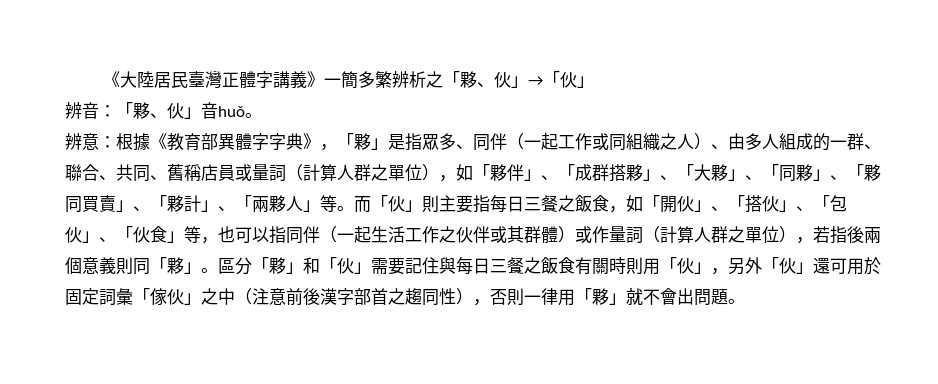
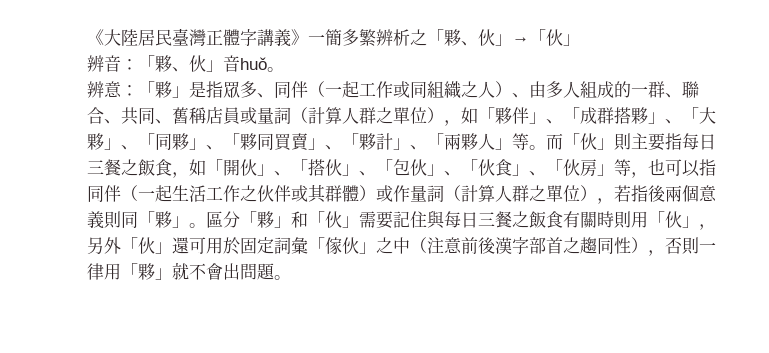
[116,133,337,151] 根據《教育部異體字字典》， -> (138, 90) none
(184, 237) none -> [529,159,614,177] 、「伙房」

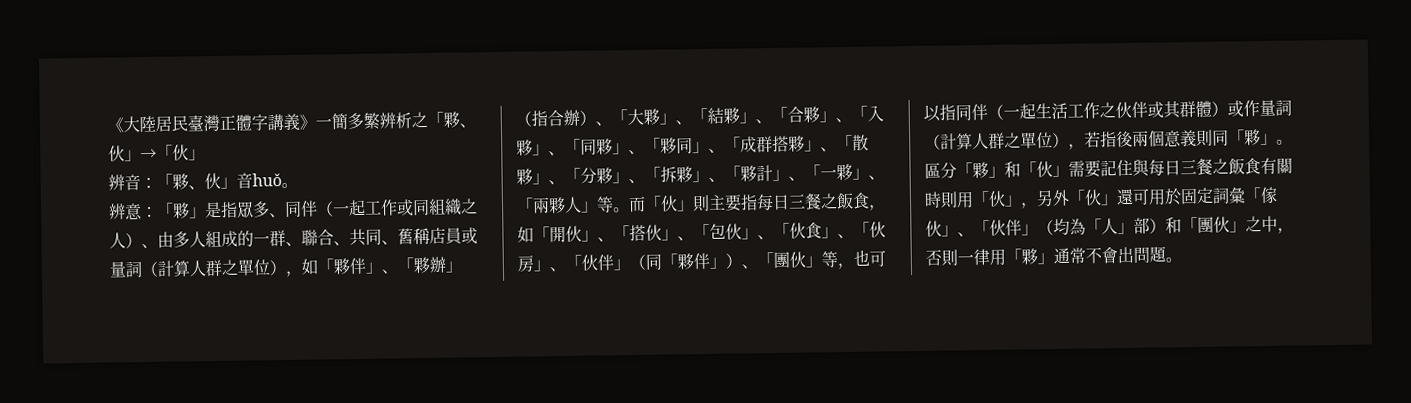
[580,107,716,124] 成群搭夥」、「大 -> [413,256,462,274] [515,105,884,127] 夥辦」（指合辦）、「大夥」、「結夥」、「合夥」、「入
[274,133,309,151] 買賣 -> [692,134,869,154] [516,166,693,185] 」、「成群搭夥」、「散夥」、「分夥」、「拆夥
(444, 140) none -> [820,163,885,181] [516,197,534,212] 一夥」、「
(614, 170) none -> [549,251,822,272] 、「伙伴」（同「夥伴」）、「團伙」
[376,237,648,254] 之中（注意前後漢字部首之趨同性） -> [957,215,1278,237] 、「伙伴」（均為「人」部）和「團伙」之中
[172,262,189,280] 就 -> [1053,247,1086,265] 通常

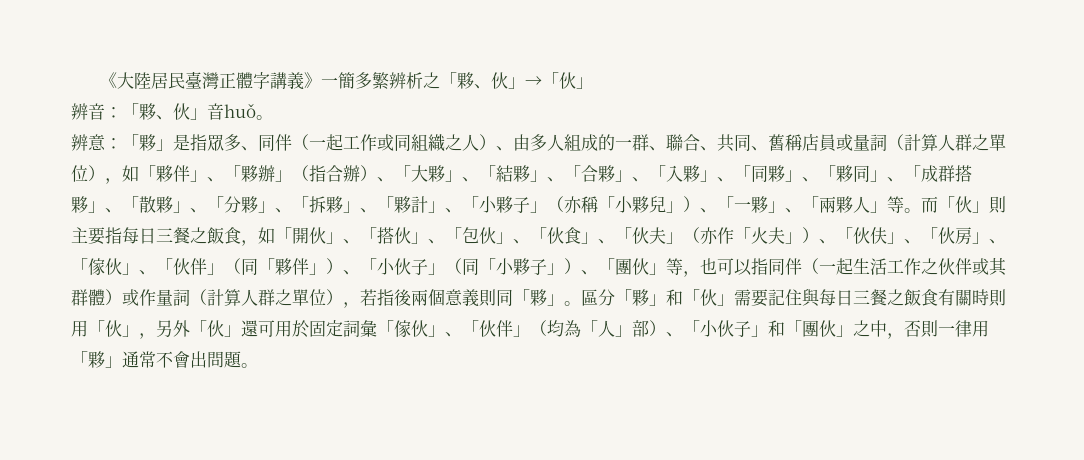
(821, 171) none -> [479,196,734,214] 小夥子」（亦稱「小夥兒」）、「
[517,255,534,273] 房 -> [649,227,1006,245] [71,258,122,275] 夫」（亦作「火夫」）、「伙伕」、「伙房」、「傢伙
(774, 259) none -> [377,258,615,275] 小伙子」（同「小夥子」）、「
(1166, 226) none -> [666,320,768,337] 、「小伙子」

